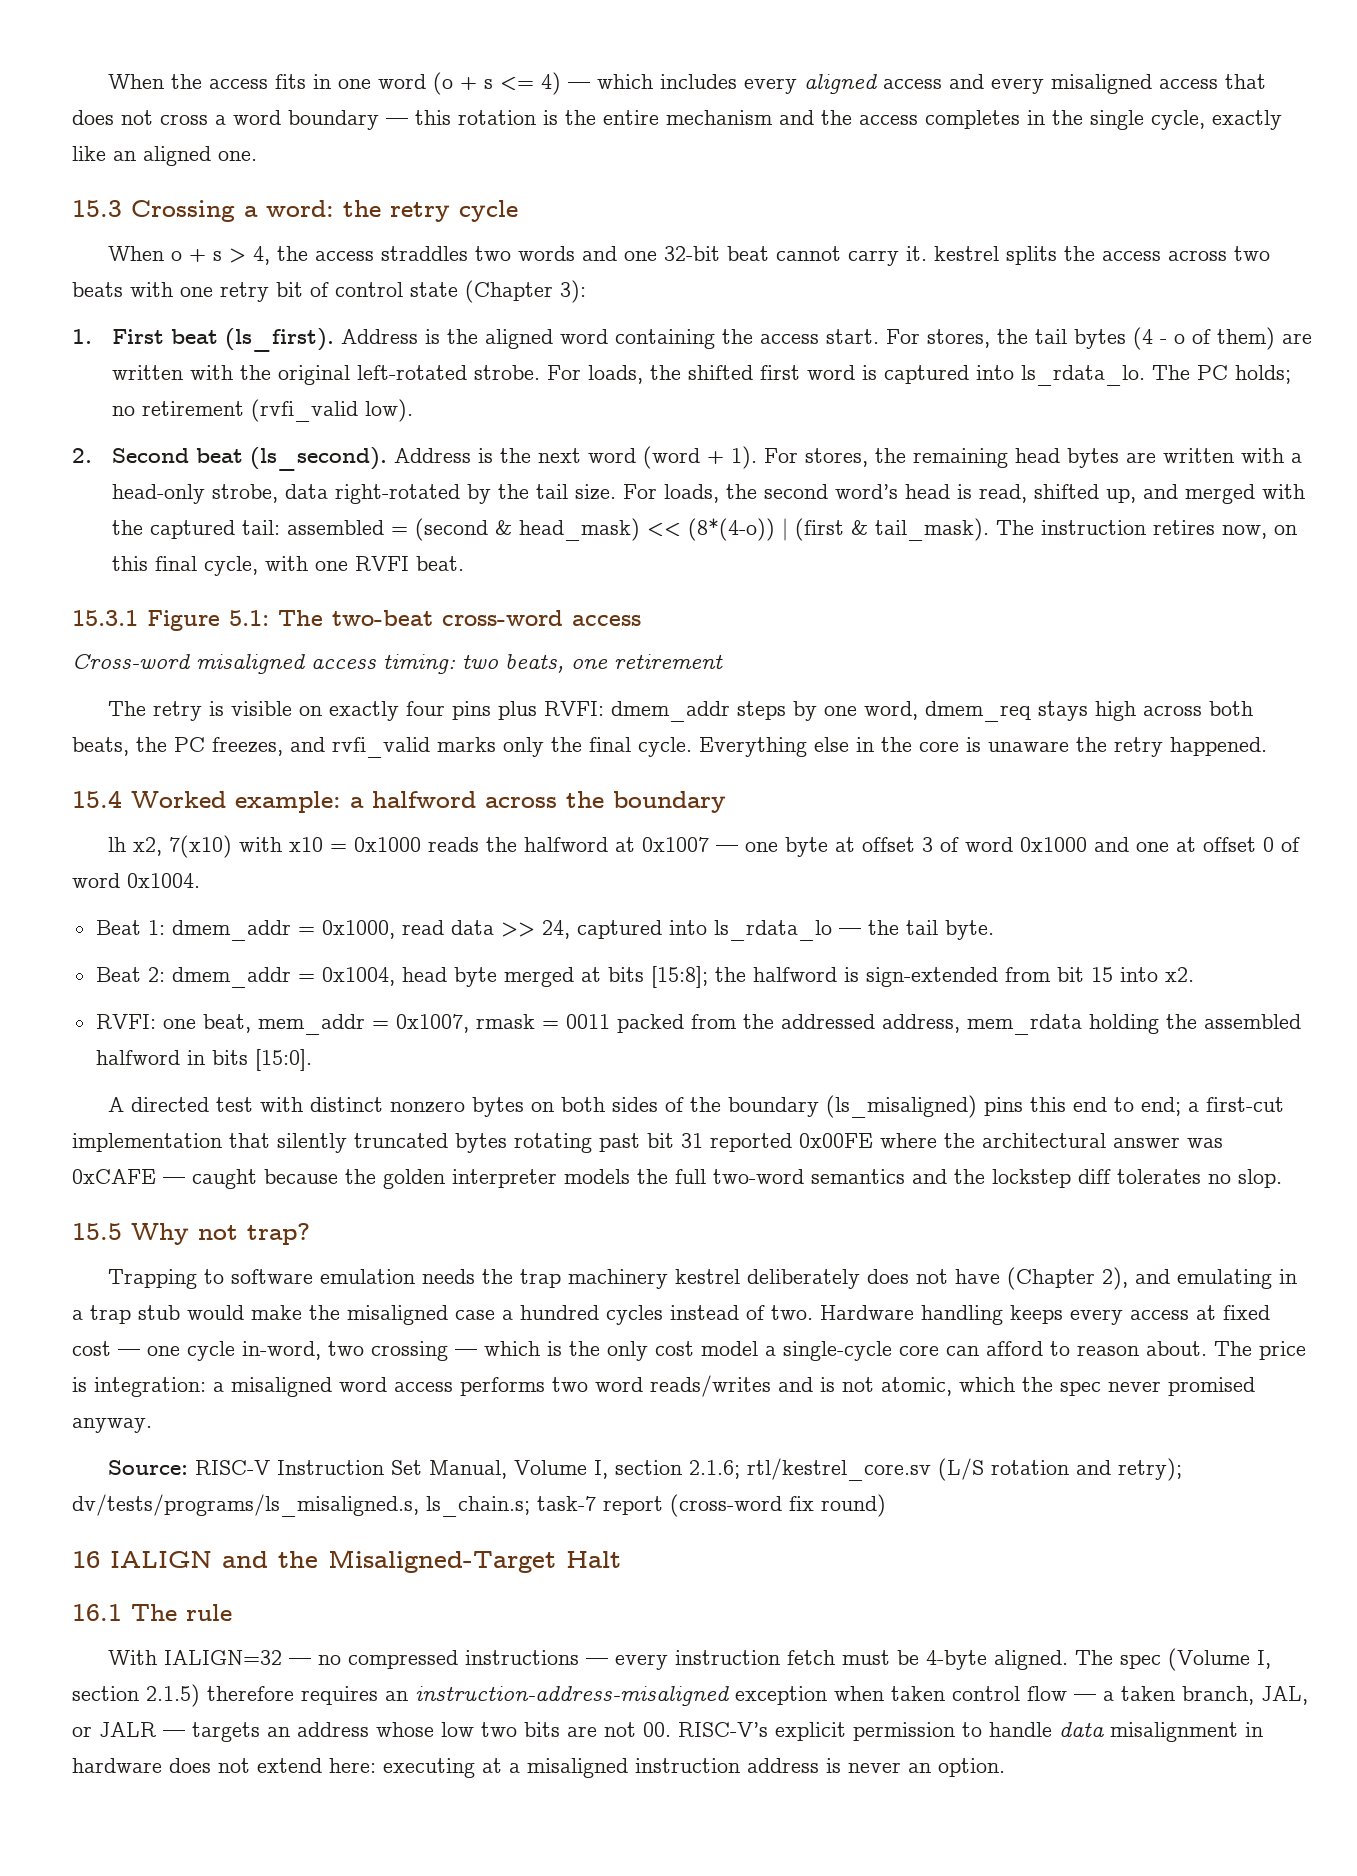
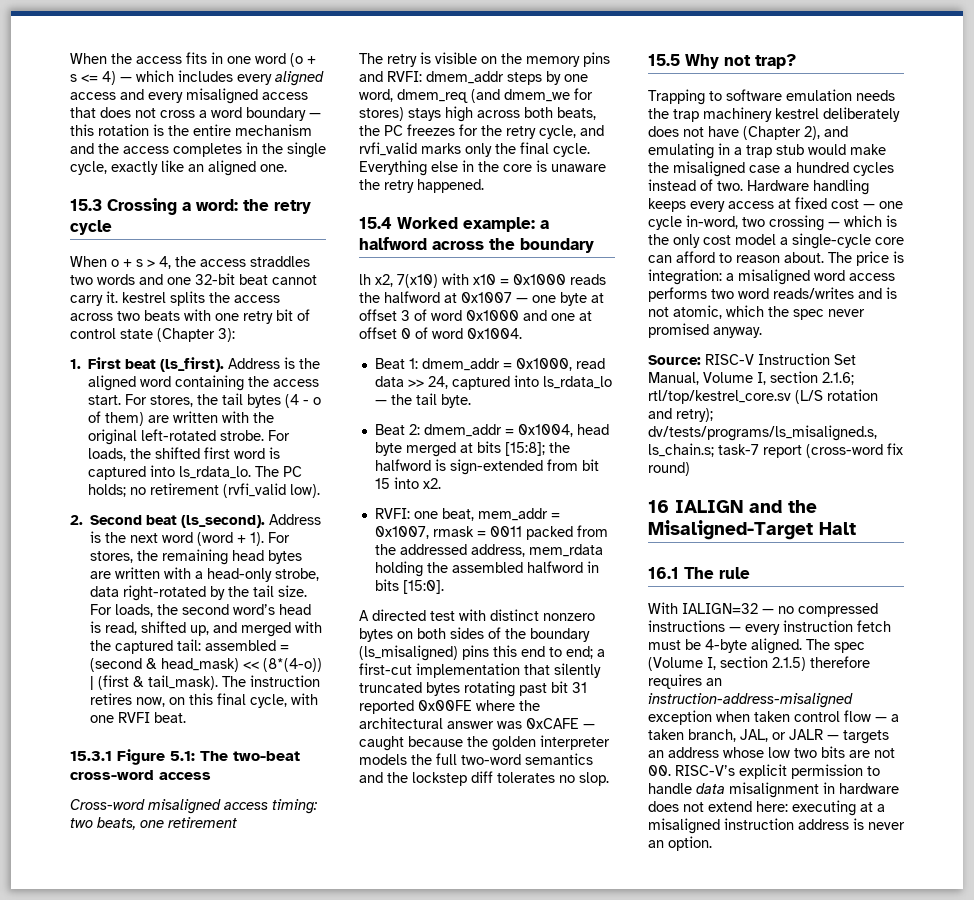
[328,701,537,721] exactly four pins plus -> [501,52,610,67] [359,71,383,82] the memory pins and
(1031, 711) none -> [471,88,593,103] [359,107,404,121] (and dmem_we for stores)
[212,737,283,756] freezes, -> [407,124,576,139] freezes for the retry cycle,
[746,1458,931,1481] rtl/kestrel_core.sv -> [648,390,791,404] rtl/top/kestrel_core.sv

